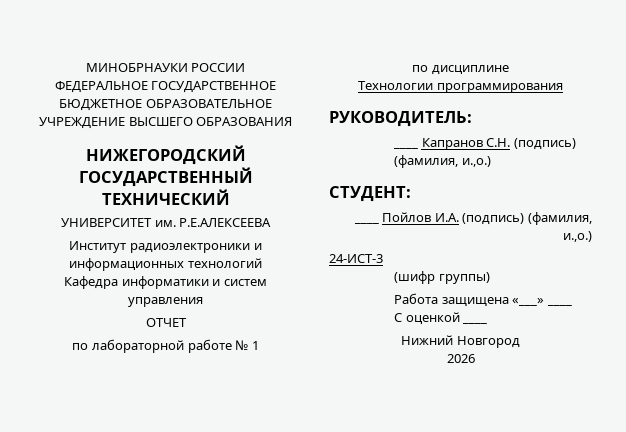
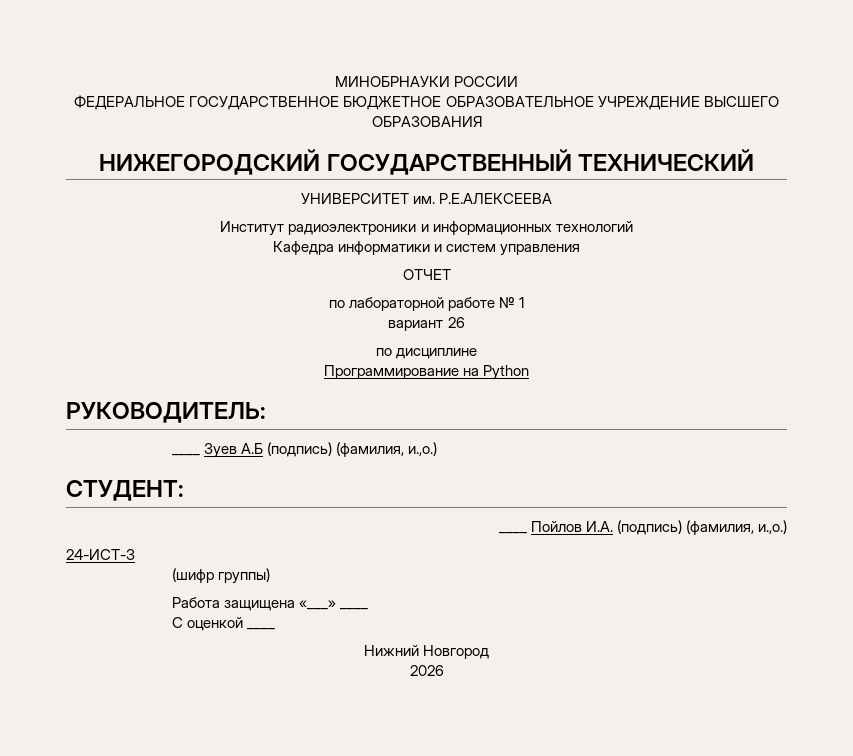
(259, 345) none -> [388,317,465,331] // вариант 26
[358,81,563,93] Технологии программирования -> [323,365,530,380] Программирование на Python
[421,138,511,150] Капранов С.Н. -> [203,443,263,458] Зуев А.Б

